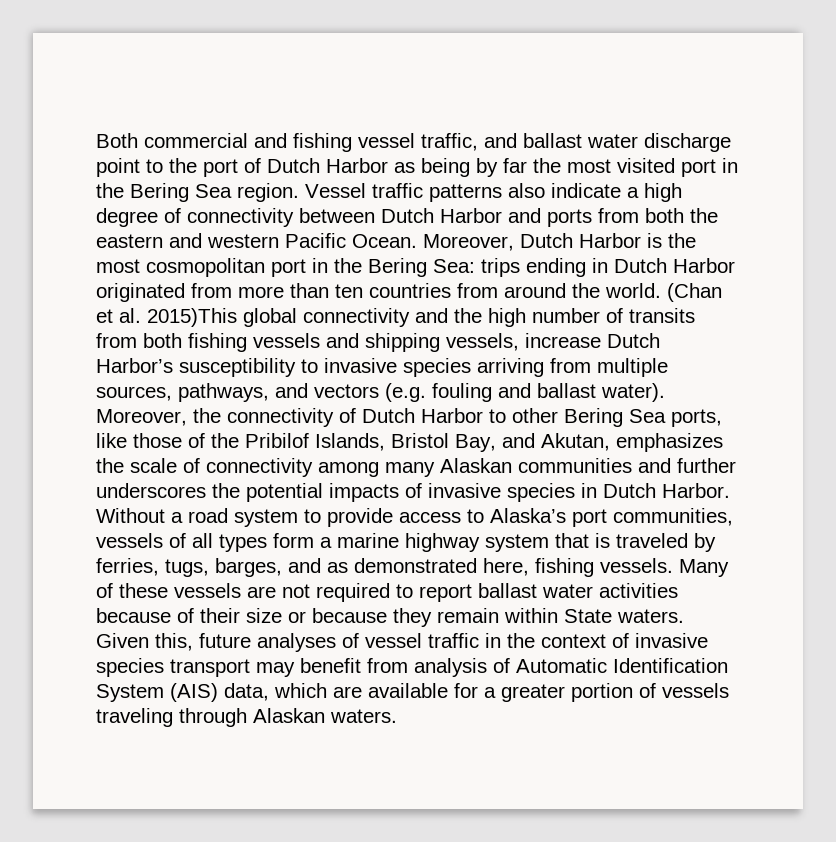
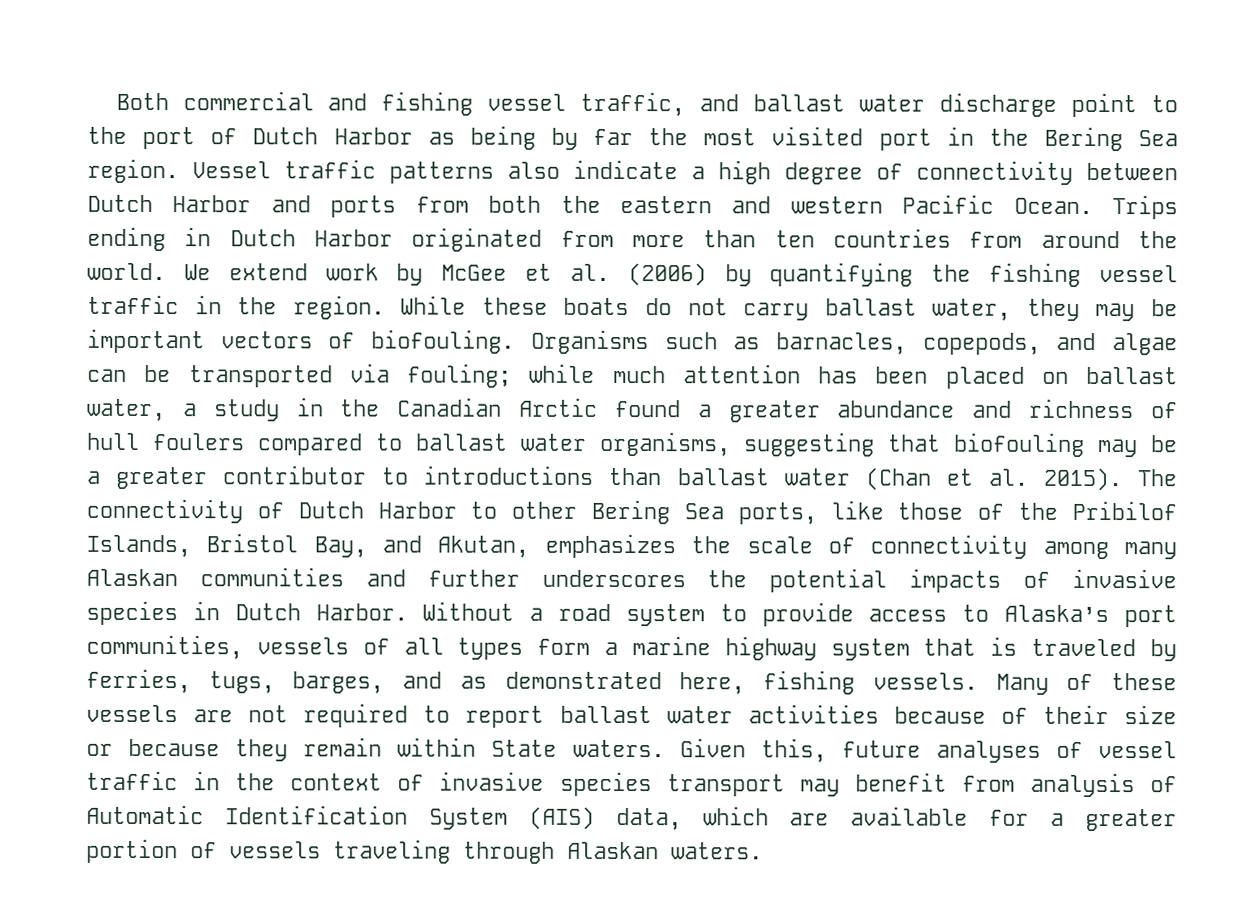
[423,233,696,251] [96,258,520,277] Moreover, Dutch Harbor is the most cosmopolitan port in the Bering Sea: trips -> [1111,195,1178,220] Trips
[667,283,722,302] [96,308,695,327] [96,333,660,352] [96,358,668,377] [96,383,665,402] [96,408,221,426] (Chan et al. 2015)This global connectivity and the high number of transits from both fishing vessels and shipping vessels, increase Dutch Harbor’s susceptibility to invasive species arriving from multiple sources, pathways, and vectors (e.g. fouling and ballast water). Moreover, the -> [183,262,1178,287] [87,294,1178,322] [87,328,1179,356] [87,363,1178,389] [87,397,1178,423] [87,431,1178,458] [86,465,1178,492] We extend work by McGee et al. (2006) by quantifying the fishing vessel traffic in the region. While these boats do not carry ballast water, they may be important vectors of biofouling. Organisms such as barnacles, copepods, and algae can be transported via fouling; while much attention has been placed on ballast water, a study in the Canadian Arctic found a greater abundance and richness of hull foulers compared to ballast water organisms, suggesting that biofouling may be a greater contributor to introductions than ballast water (Chan et al. 2015). The

